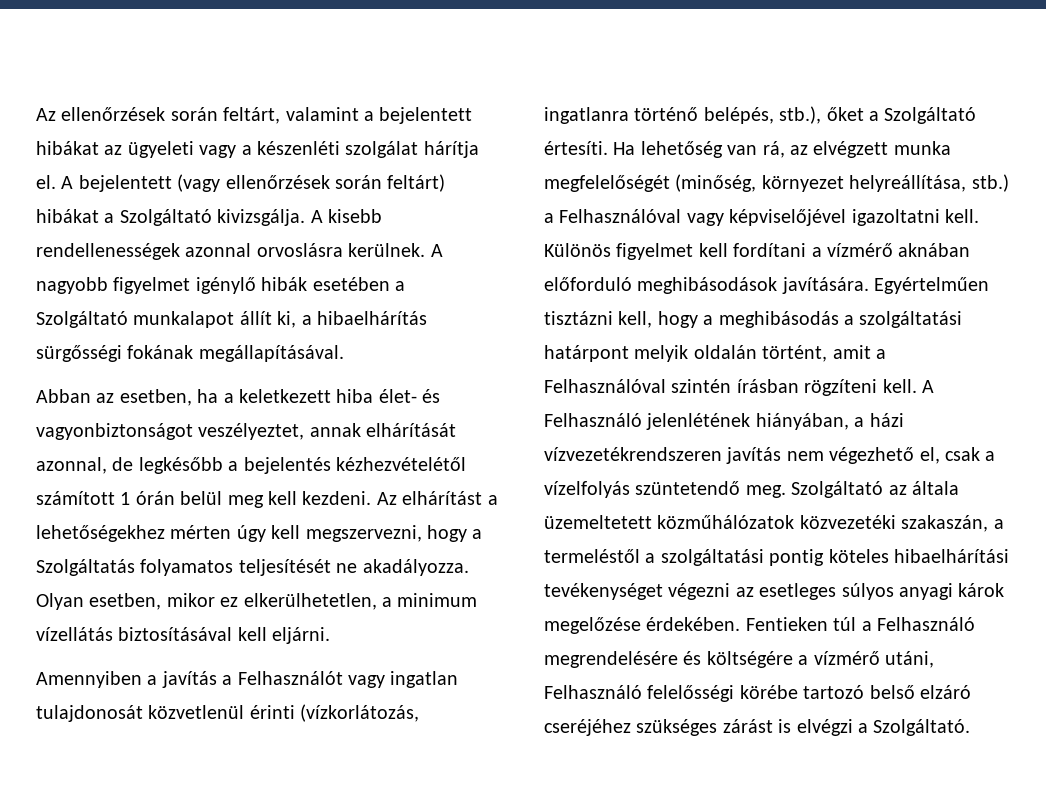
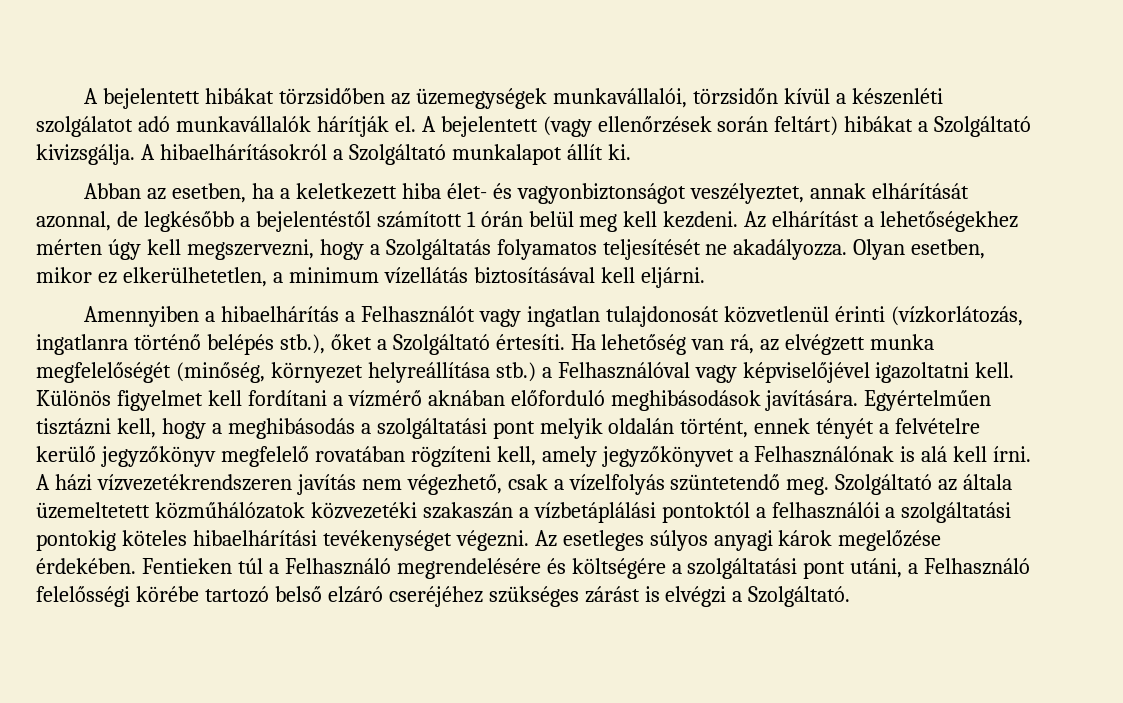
[36,107,473,124] [36,141,479,158] Az ellenőrzések során feltárt, valamint a bejelentett hibákat az ügyeleti vagy a készenléti szolgálat hárítja -> [84,88,943,109] [36,116,389,137] A bejelentett hibákat törzsidőben az üzemegységek munkavállalói, törzsidőn kívül a készenléti szolgálatot adó munkavállalók hárítják
[328,209,382,223] [36,243,443,260] [36,277,405,294] [36,311,427,328] [36,345,344,362] kisebb rendellenességek azonnal orvoslásra kerülnek. A nagyobb figyelmet igénylő hibák esetében a Szolgáltató munkalapot állít ki, a hibaelhárítás sürgősségi fokának megállapításával. -> [159,144,631,165] hibaelhárításokról a Szolgáltató munkalapot állít ki.
[243,457,466,474] bejelentés kézhezvételétől -> [255,211,371,232] bejelentéstől
[161,671,217,688] javítás -> [221,306,340,322] hibaelhárítás
[703,107,774,124] belépés, -> [206,334,274,355] belépés
[849,175,967,192] helyreállítása, -> [367,362,490,383] helyreállítása
[544,345,629,362] határpont -> [492,421,535,439] pont
[832,345,886,359] [544,379,934,396] [544,413,865,430] amit a Felhasználóval szintén írásban rögzíteni kell. A Felhasználó jelenlétének hiányában, a -> [754,418,981,439] [36,446,1032,467] [36,474,50,490] ennek tényét a felvételre kerülő jegyzőkönyv megfelelő rovatában rögzíteni kell, amely jegyzőkönyvet a Felhasználónak is alá kell írni. A
[829,447,940,464] végezhető el, -> [406,474,502,495] végezhető,
[901,515,1004,532] [544,549,825,566] szakaszán, a termeléstől a szolgáltatási pontig -> [422,502,1012,523] [36,530,116,551] szakaszán a vízbetáplálási pontoktól a felhasználói a szolgáltatási pontokig
[668,583,754,600] végezni az -> [455,530,557,551] végezni. Az
[813,651,934,668] vízmérő utáni, -> [687,558,919,579] szolgáltatási pont utáni, a

